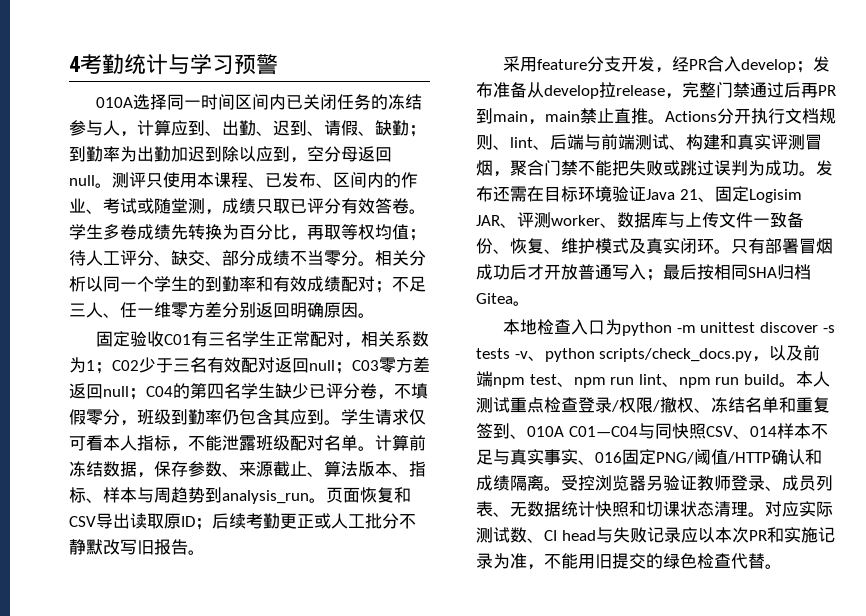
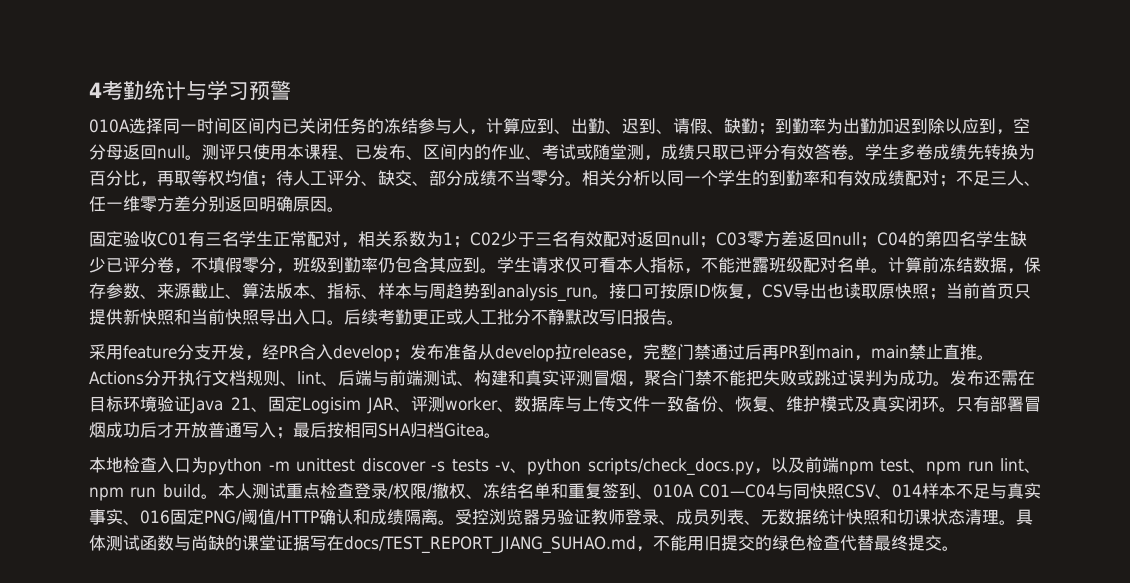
[326,487,411,503] [69,513,212,530] 页面恢复和CSV导出读取原ID； -> [609,283,1031,300] [89,309,344,325] 接口可按原ID恢复，CSV导出也读取原快照；当前首页只提供新快照和当前快照导出入口。
[765,501,833,517] [476,527,835,543] [476,553,527,569] 对应实际测试数、CI head与失败记录应以本次PR和实施记录为准 -> [1016,509,1033,525] [89,535,636,554] 具体测试函数与尚缺的课堂证据写在docs/TEST_REPORT_JIANG_SUHAO.md
(765, 561) none -> [873,535,942,551] 最终提交

